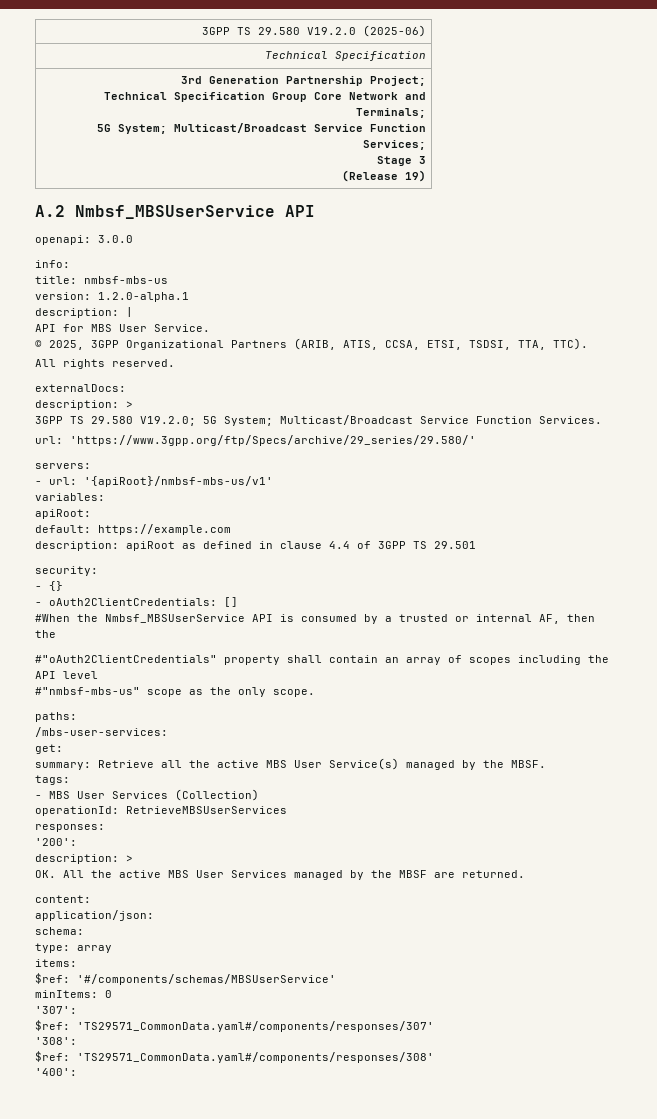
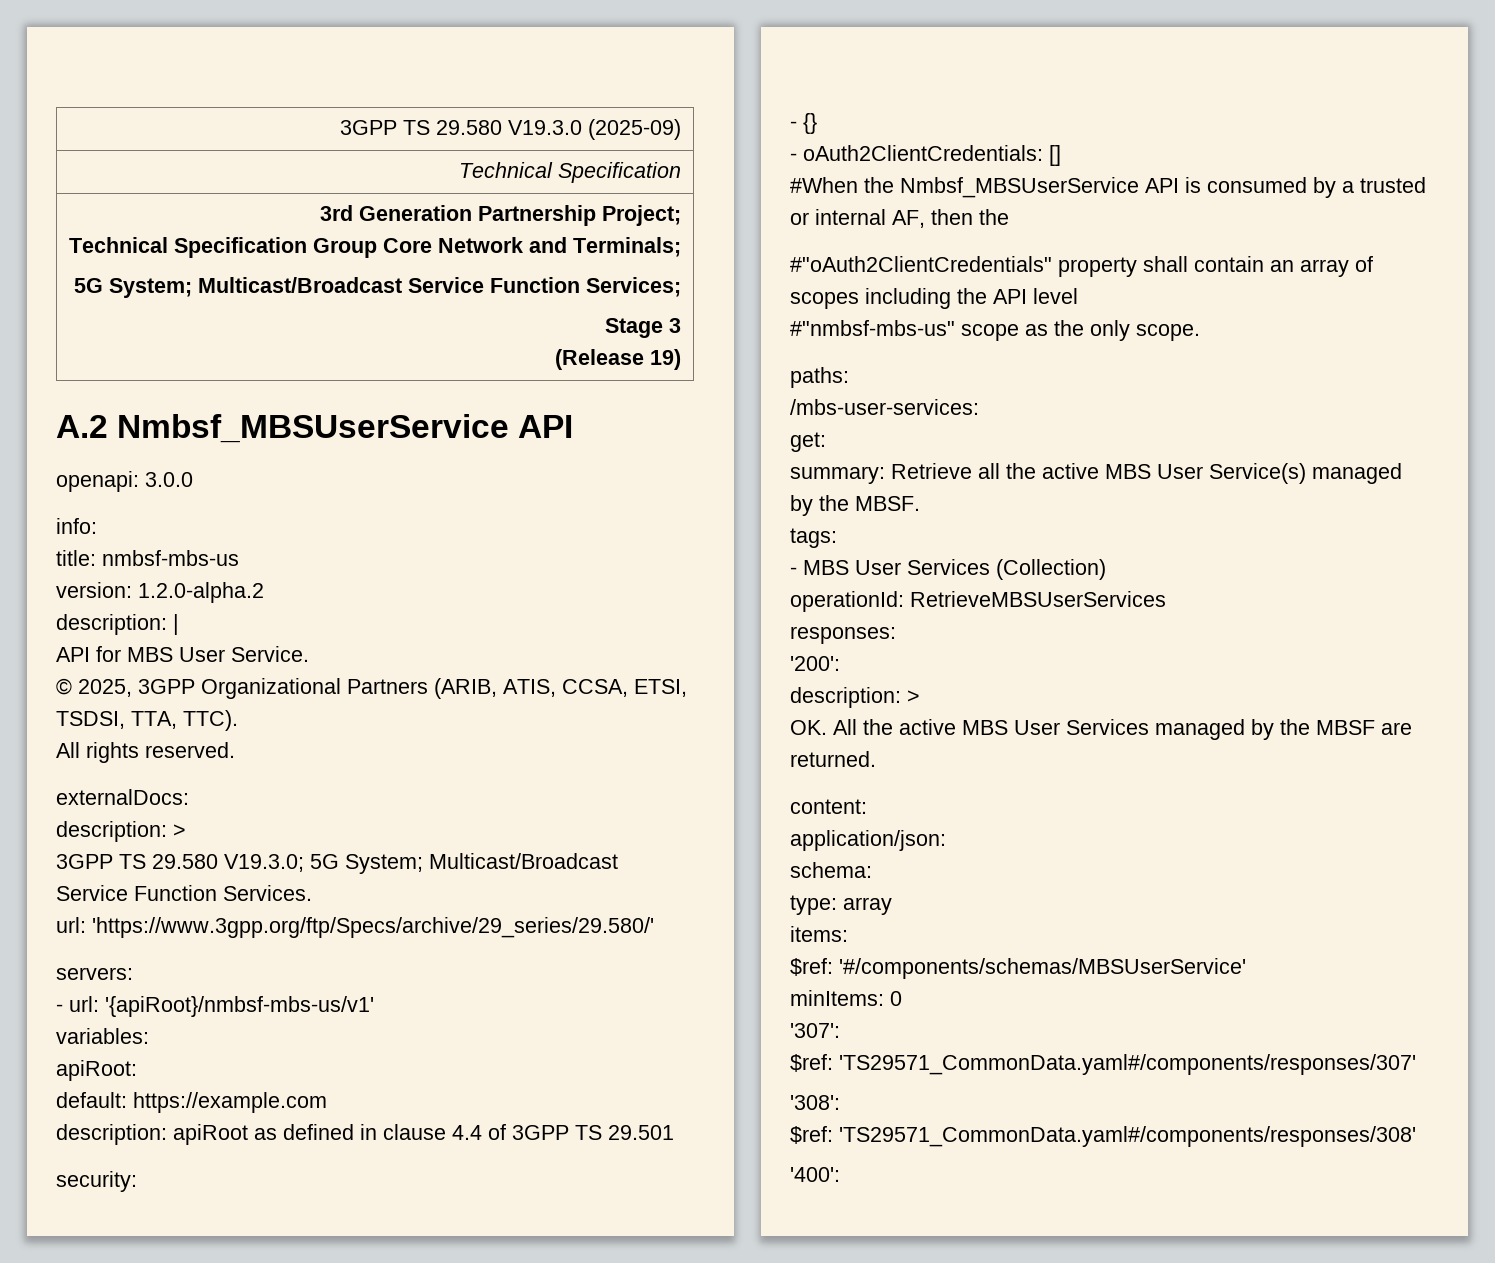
[201,25,426,37] 3GPP TS 29.580 V19.2.0 (2025-06) -> [340,119,682,140] 3GPP TS 29.580 V19.3.0 (2025-09)
[98,292,189,302] 1.2.0-alpha.1 -> [138,582,264,603] 1.2.0-alpha.2
[140,416,196,426] V19.2.0; -> [224,854,304,872] V19.3.0;

